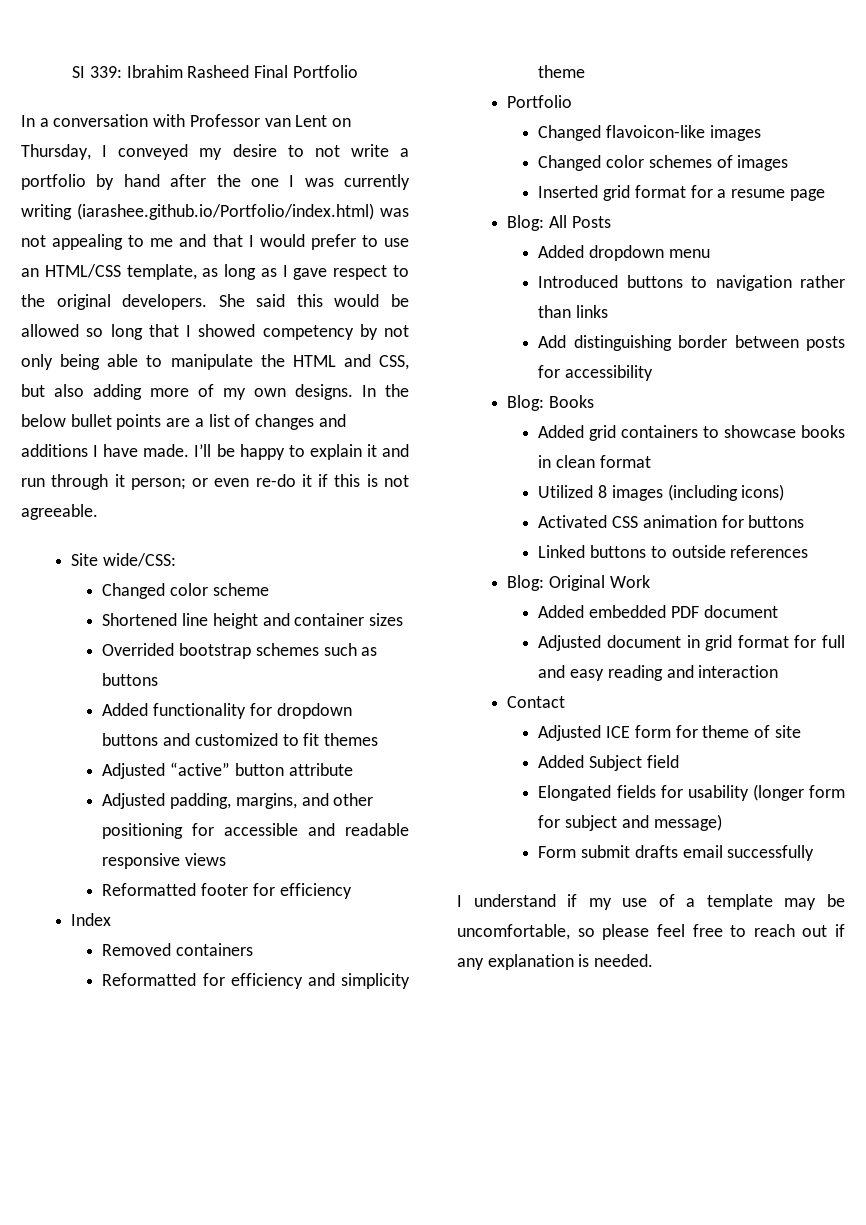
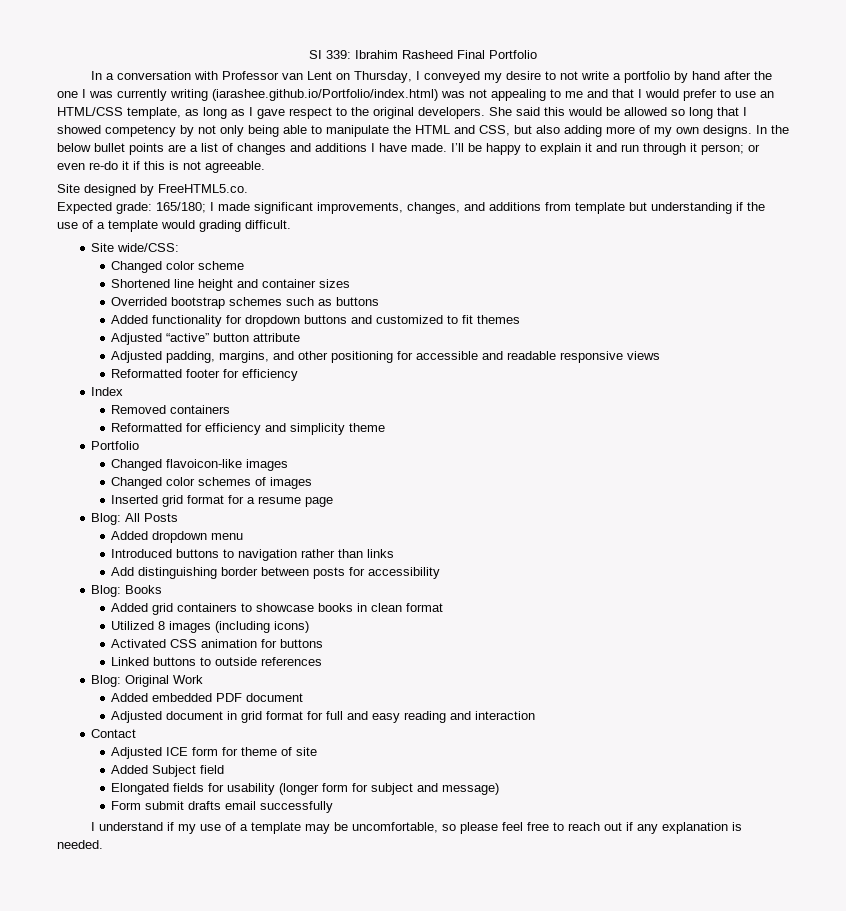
(98, 512) none -> [57,184,248,196] [57,202,765,214] [57,220,291,232] // Site designed by FreeHTML5.co. // Expected grade: 165/180; I made significant improvements, changes, and additions from template but understanding if the use of a template would grading difficult.

